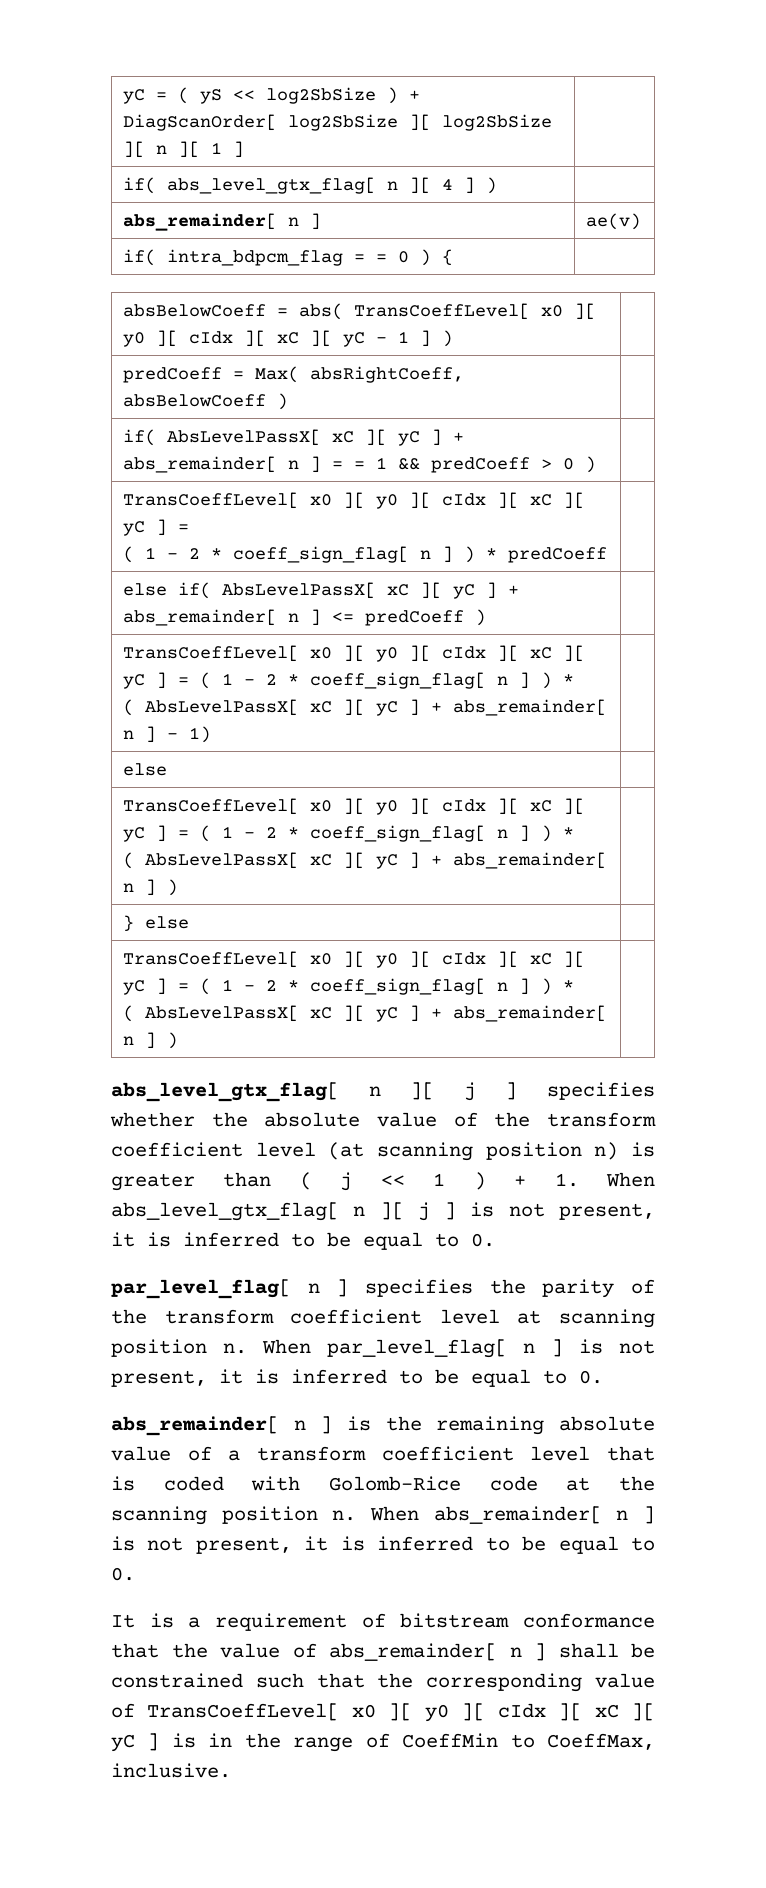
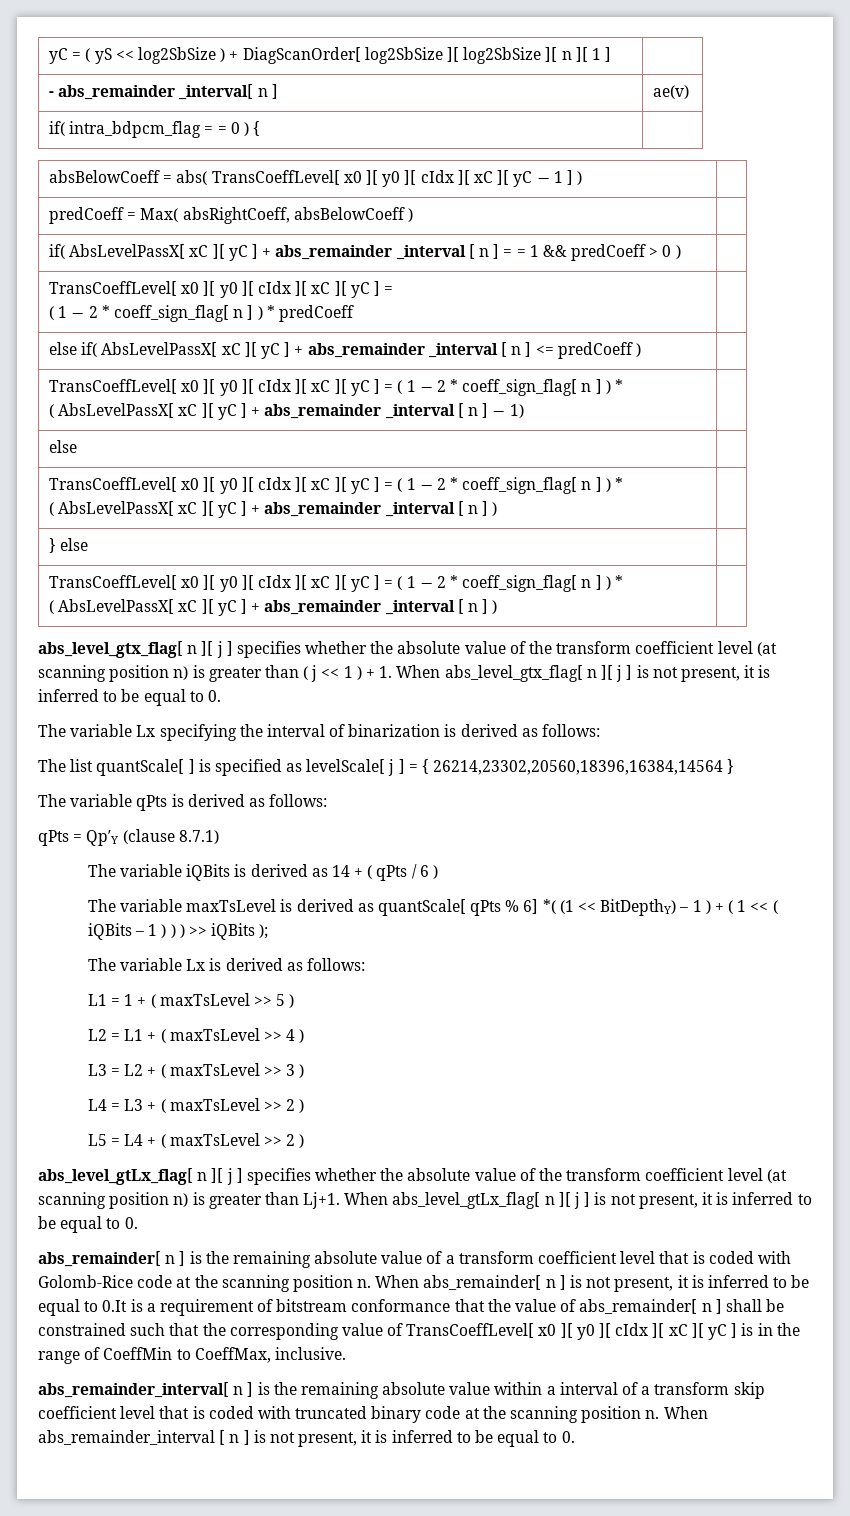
[122,177,497,194] [122,213,277,231] if( abs_level_gtx_flag[ n ][ 4 ] ) | // abs_remainder[ -> [49,84,254,100] - abs_remainder _interval[
[122,456,277,473] abs_remainder[ -> [275,244,475,260] abs_remainder _interval [
[122,609,277,626] abs_remainder[ -> [307,342,507,358] abs_remainder _interval [
[452,699,607,716] abs_remainder[ -> [264,403,464,419] abs_remainder _interval [
[452,852,607,869] abs_remainder[ -> [264,501,464,517] abs_remainder _interval [
[452,1005,607,1022] abs_remainder[ -> [264,599,464,615] abs_remainder _interval [
[111,1279,655,1299] [111,1309,655,1328] [111,1339,535,1358] par_level_flag[ n ] specifies the parity of the transform coefficient level at scanning position n. When par_level_flag[ n -> [38,724,601,741] [38,759,735,776] [38,794,328,811] [38,829,219,846] [87,864,439,881] [87,899,778,916] [87,923,269,940] [87,958,365,971] [87,993,295,1008] [87,1028,305,1043] [87,1063,305,1078] [87,1098,305,1113] [87,1133,305,1148] [38,1168,787,1185] [38,1192,581,1209] The variable Lx specifying the interval of binarization is derived as follows: // The list quantScale[ ] is specified as levelScale[ j ] = { 26214,23302,20560,18396,16384,14564 } // The variable qPts is derived as follows: // qPts = Qp′Y (clause 8.7.1) // The variable iQBits is derived as 14 + ( qPts / 6 ) // The variable maxTsLevel is derived as quantScale[ qPts % 6] *( (1 << BitDepthY) – 1 ) + ( 1 << ( iQBits – 1 ) ) ) >> iQBits ); // The variable Lx is derived as follows: // L1 = 1 + ( maxTsLevel >> 5 ) // L2 = L1 + ( maxTsLevel >> 4 ) // L3 = L2 + ( maxTsLevel >> 3 ) // L4 = L3 + ( maxTsLevel >> 2 ) // L5 = L4 + ( maxTsLevel >> 2 ) // abs_level_gtLx_flag[ n ][ j ] specifies whether the absolute value of the transform coefficient level (at scanning position n) is greater than Lj+1. When abs_level_gtLx_flag[ n ][ j
[111,1567,135,1581] [111,1614,135,1628] 0. // It -> [102,1300,128,1312] 0.It
(231, 1770) none -> [38,1382,765,1399] [38,1406,708,1423] [38,1430,575,1447] // abs_remainder_interval[ n ] is the remaining absolute value within a interval of a transform skip coefficient level that is coded with truncated binary code at the scanning position n. When abs_remainder_interval [ n ] is not present, it is inferred to be equal to 0.

